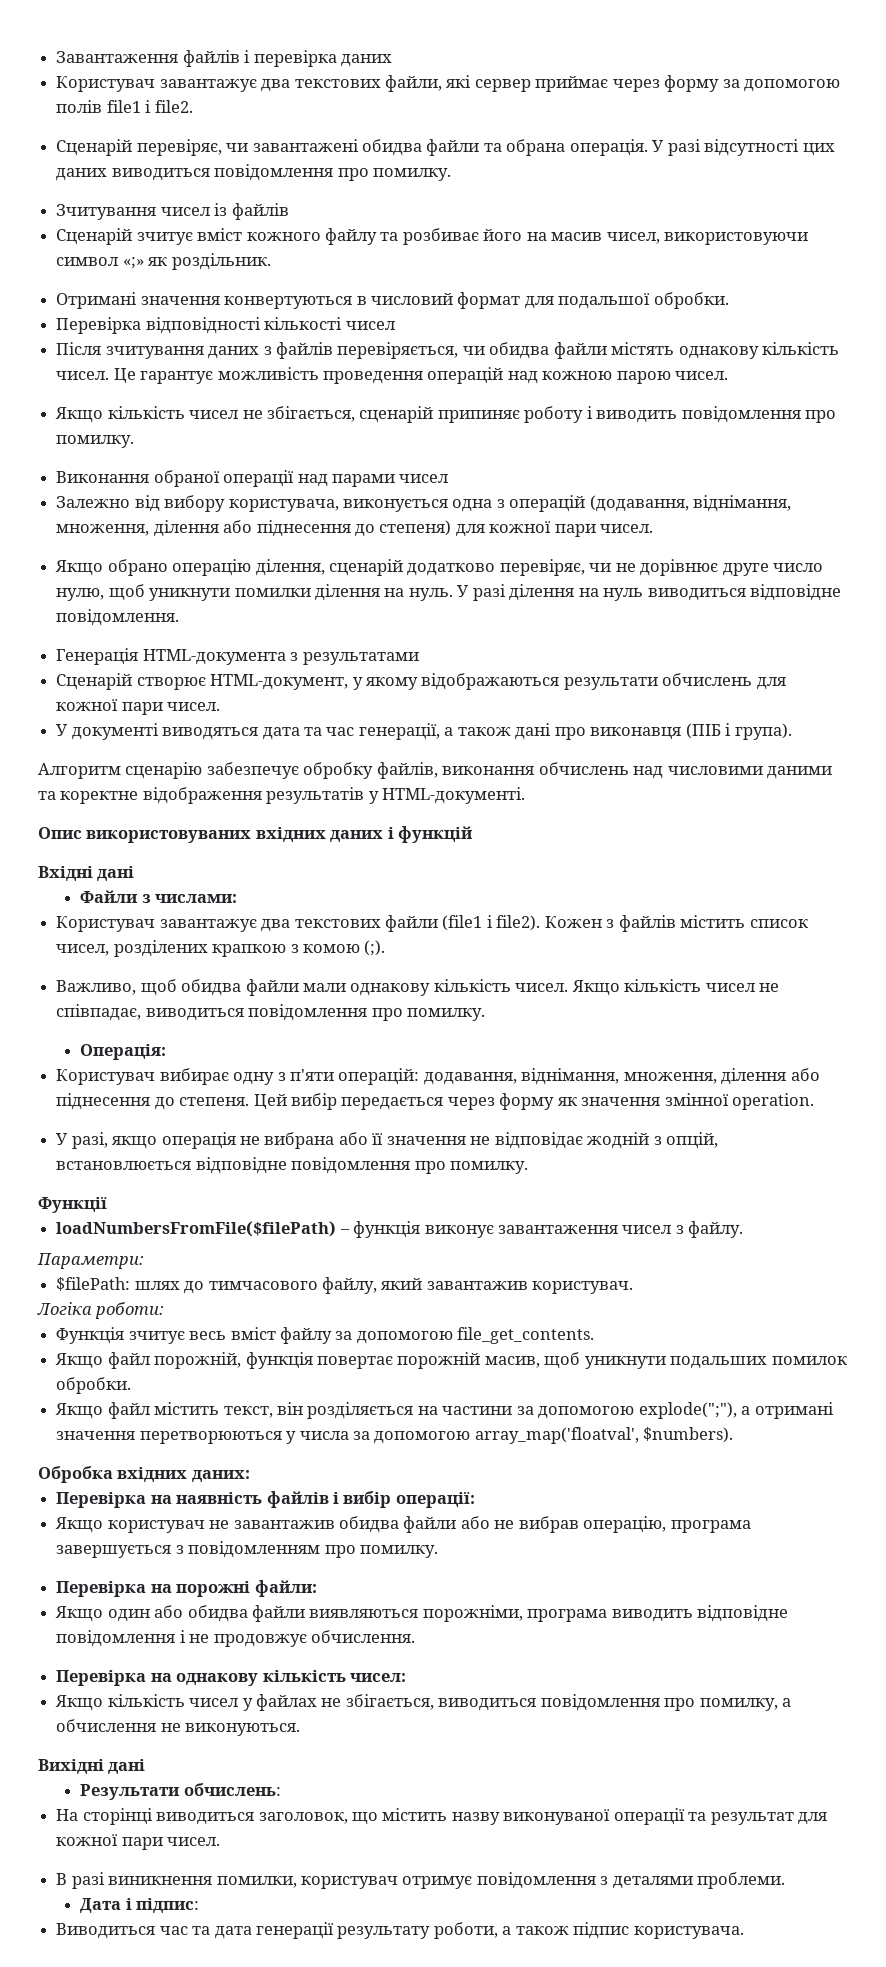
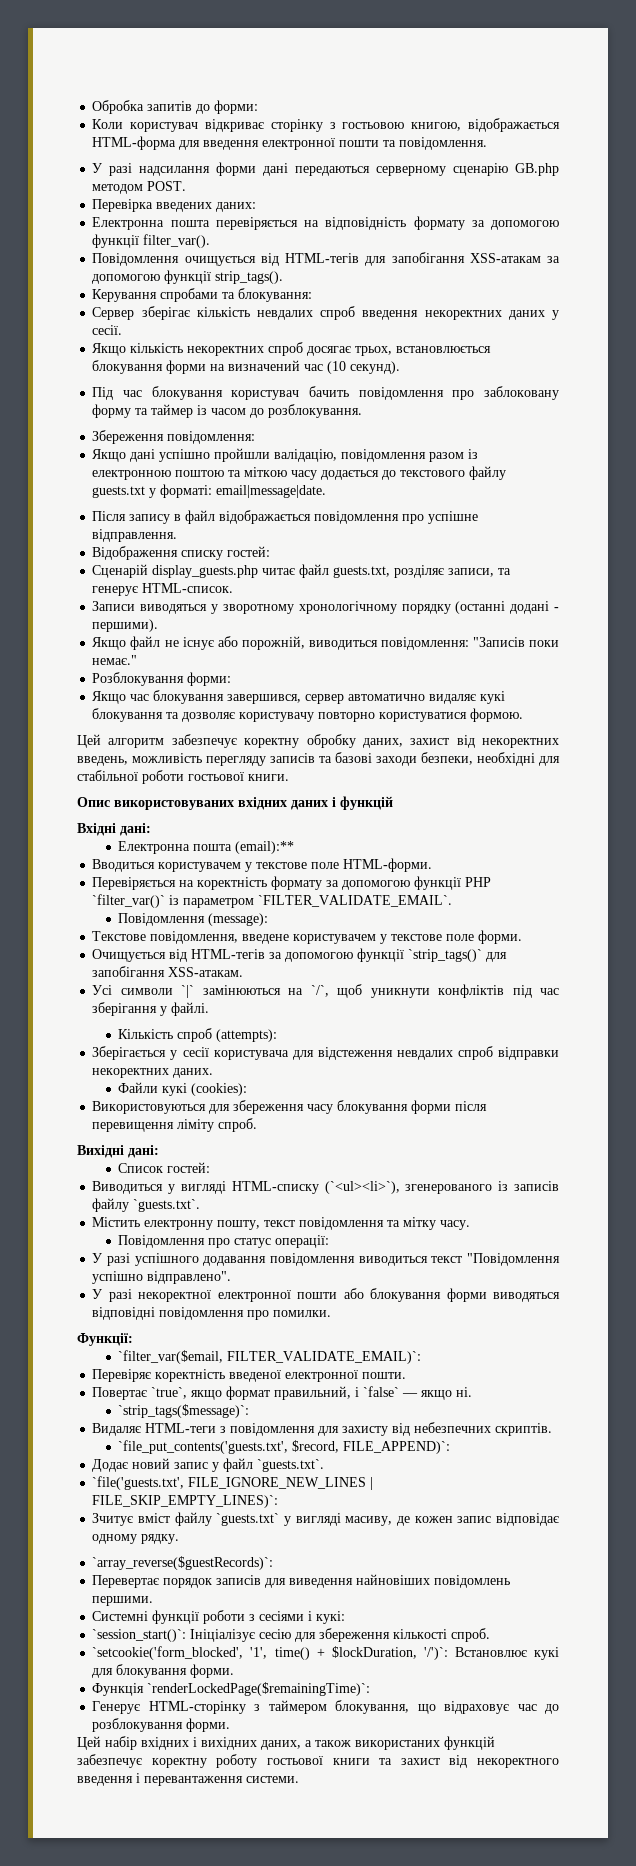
[56,50,392,67] [56,75,841,92] [56,100,193,113] [56,139,835,156] [56,164,451,181] [56,203,289,220] [56,228,809,245] [56,253,271,270] [56,292,729,309] [56,317,395,334] [56,342,840,359] [56,367,729,384] [55,406,837,423] [56,435,135,448] [56,470,449,487] [56,495,792,512] [56,520,654,537] [55,559,824,576] [56,584,842,601] [56,609,180,626] [56,648,419,665] [56,673,786,690] [56,699,221,715] [56,723,792,740] [38,762,833,779] [38,787,526,804] Завантаження файлів і перевірка даних // Користувач завантажує два текстових файли, які сервер приймає через форму за допомогою полів file1 і file2. // Сценарій перевіряє, чи завантажені обидва файли та обрана операція. У разі відсутності цих даних виводиться повідомлення про помилку. // Зчитування чисел із файлів // Сценарій зчитує вміст кожного файлу та розбиває його на масив чисел, використовуючи символ «;» як роздільник. // Отримані значення конвертуються в числовий формат для подальшої обробки. // Перевірка відповідності кількості чисел // Після зчитування даних з файлів перевіряється, чи обидва файли містять однакову кількість чисел. Це гарантує можливість проведення операцій над кожною парою чисел. // Якщо кількість чисел не збігається, сценарій припиняє роботу і виводить повідомлення про помилку. // Виконання обраної операції над парами чисел // Залежно від вибору користувача, виконується одна з операцій (додавання, віднімання, множення, ділення або піднесення до степеня) для кожної пари чисел. // Якщо обрано операцію ділення, сценарій додатково перевіряє, чи не дорівнює друге число нулю, щоб уникнути помилки ділення на нуль. У разі ділення на нуль виводиться відповідне повідомлення. // Генерація HTML-документа з результатами // Сценарій створює HTML-документ, у якому відображаються результати обчислень для кожної пари чисел. // У документі виводяться дата та час генерації, а також дані про виконавця (ПІБ і група). // Алгоритм сценарію забезпечує обробку файлів, виконання обчислень над числовими даними та коректне відображення результатів у HTML-документі. -> [92,100,259,114] [92,118,560,132] [92,136,488,150] [92,162,559,176] [92,181,187,194] [92,199,257,212] [92,216,559,230] [92,234,211,248] [92,252,561,266] [92,270,284,284] [92,288,313,302] [92,306,559,320] [92,325,123,335] [92,342,492,356] [92,360,401,374] [92,386,559,400] [92,404,363,418] [92,430,256,444] [92,448,479,462] [92,466,507,480] [92,484,327,498] [92,510,479,524] [92,529,178,542] [92,546,271,560] [92,564,512,578] [92,583,234,596] [92,601,559,614] [92,619,159,632] [92,636,559,650] [92,655,138,665] [92,672,232,686] [92,690,506,704] [92,708,524,722] [77,734,559,748] [77,752,560,766] [77,770,289,784] Обробка запитів до форми: // Коли користувач відкриває сторінку з гостьовою книгою, відображається HTML-форма для введення електронної пошти та повідомлення. // У разі надсилання форми дані передаються серверному сценарію GB.php методом POST. // Перевірка введених даних: // Електронна пошта перевіряється на відповідність формату за допомогою функції filter_var(). // Повідомлення очищується від HTML-тегів для запобігання XSS-атакам за допомогою функції strip_tags(). // Керування спробами та блокування: // Сервер зберігає кількість невдалих спроб введення некоректних даних у сесії. // Якщо кількість некоректних спроб досягає трьох, встановлюється блокування форми на визначений час (10 секунд). // Під час блокування користувач бачить повідомлення про заблоковану форму та таймер із часом до розблокування. // Збереження повідомлення: // Якщо дані успішно пройшли валідацію, повідомлення разом із електронною поштою та міткою часу додається до текстового файлу guests.txt у форматі: email|message|date. // Після запису в файл відображається повідомлення про успішне відправлення. // Відображення списку гостей: // Сценарій display_guests.php читає файл guests.txt, розділяє записи, та генерує HTML-список. // Записи виводяться у зворотному хронологічному порядку (останні додані - першими). // Якщо файл не існує або порожній, виводиться повідомлення: "Записів поки немає." // Розблокування форми: // Якщо час блокування завершився, сервер автоматично видаляє кукі блокування та дозволяє користувачу повторно користуватися формою. // Цей алгоритм забезпечує коректну обробку даних, захист від некоректних введень, можливість перегляду записів та базові заходи безпеки, необхідні для стабільної роботи гостьової книги.
[97,866,135,881] [80,890,238,903] [56,915,808,932] [56,940,386,957] [56,979,780,996] [56,1004,485,1021] [80,1044,167,1060] [56,1068,820,1085] [56,1093,815,1110] [56,1132,719,1149] [56,1157,528,1174] [38,1196,107,1213] [56,1221,744,1238] [37,1253,144,1269] [56,1277,634,1294] [37,1302,165,1319] [56,1327,595,1344] [55,1352,847,1369] [56,1377,132,1394] [55,1402,834,1419] [56,1427,734,1444] [38,1466,250,1483] [56,1491,475,1508] [55,1516,751,1533] [56,1541,438,1558] [56,1580,317,1597] [55,1605,789,1622] [56,1630,415,1647] [56,1670,406,1686] [55,1694,792,1711] [56,1719,301,1736] [38,1759,146,1774] [80,1783,281,1800] [56,1808,828,1825] [56,1834,221,1850] [56,1872,786,1889] [80,1898,200,1913] [56,1922,744,1939] дані // Файли з числами: // Користувач завантажує два текстових файли (file1 і file2). Кожен з файлів містить список чисел, розділених крапкою з комою (;). // Важливо, щоб обидва файли мали однакову кількість чисел. Якщо кількість чисел не співпадає, виводиться повідомлення про помилку. // Операція: // Користувач вибирає одну з п'яти операцій: додавання, віднімання, множення, ділення або піднесення до степеня. Цей вибір передається через форму як значення змінної operation. // У разі, якщо операція не вибрана або її значення не відповідає жодній з опцій, встановлюється відповідне повідомлення про помилку. // Функції // loadNumbersFromFile($filePath) – функція виконує завантаження чисел з файлу. // Параметри: // $filePath: шлях до тимчасового файлу, який завантажив користувач. // Логіка роботи: // Функція зчитує весь вміст файлу за допомогою file_get_contents. // Якщо файл порожній, функція повертає порожній масив, щоб уникнути подальших помилок обробки. // Якщо файл містить текст, він розділяється на частини за допомогою explode(";"), а отримані значення перетворюються у числа за допомогою array_map('floatval', $numbers). // Обробка вхідних даних: // Перевірка на наявність файлів і вибір операції: // Якщо користувач не завантажив обидва файли або не вибрав операцію, програма завершується з повідомленням про помилку. // Перевірка на порожні файли: // Якщо один або обидва файли виявляються порожніми, програма виводить відповідне повідомлення і не продовжує обчислення. // Перевірка на однакову кількість чисел: // Якщо кількість чисел у файлах не збігається, виводиться повідомлення про помилку, а обчислення не виконуються. // Вихідні дані // Результати обчислень: // На сторінці виводиться заголовок, що містить назву виконуваної операції та результат для кожної пари чисел. // В разі виникнення помилки, користувач отримує повідомлення з деталями проблеми. // Дата і підпис: // Виводиться час та дата генерації результату роботи, а також підпис користувача. -> [120,823,151,836] [118,841,295,854] [92,858,433,872] [92,876,492,890] [92,894,453,908] [118,913,269,926] [92,930,523,944] [92,948,508,962] [92,966,244,977] [92,984,559,998] [92,1002,210,1016] [118,1028,278,1042] [92,1046,559,1060] [92,1068,214,1078] [118,1082,248,1096] [92,1100,488,1114] [92,1118,258,1132] [77,1145,159,1158] [118,1162,211,1173] [92,1181,559,1194] [92,1198,201,1212] [92,1217,471,1230] [118,1235,330,1248] [92,1253,560,1266] [92,1271,232,1284] [92,1288,560,1302] [92,1307,332,1320] [77,1333,133,1346] [118,1350,422,1364] [92,1369,407,1382] [92,1386,473,1400] [118,1404,250,1418] [92,1422,553,1436] [118,1440,451,1454] [92,1458,325,1472] [92,1476,374,1490] [92,1495,279,1508] [92,1512,560,1526] [92,1534,180,1544] [92,1556,274,1570] [92,1574,511,1588] [92,1596,154,1606] [92,1610,346,1624] [92,1628,491,1642] [92,1646,559,1660] [92,1664,235,1678] [92,1682,371,1696] [92,1700,559,1714] [92,1718,231,1732] [77,1736,495,1750] [77,1754,559,1768] [77,1773,299,1786] дані: // Електронна пошта (email):** // Вводиться користувачем у текстове поле HTML-форми. // Перевіряється на коректність формату за допомогою функції PHP `filter_var()` із параметром `FILTER_VALIDATE_EMAIL`. // Повідомлення (message): // Текстове повідомлення, введене користувачем у текстове поле форми. // Очищується від HTML-тегів за допомогою функції `strip_tags()` для запобігання XSS-атакам. // Усі символи `|` замінюються на `/`, щоб уникнути конфліктів під час зберігання у файлі. // Кількість спроб (attempts): // Зберігається у сесії користувача для відстеження невдалих спроб відправки некоректних даних. // Файли кукі (cookies): // Використовуються для збереження часу блокування форми після перевищення ліміту спроб. // Вихідні дані: // Список гостей: // Виводиться у вигляді HTML-списку (`<ul><li>`), згенерованого із записів файлу `guests.txt`. // Містить електронну пошту, текст повідомлення та мітку часу. // Повідомлення про статус операції: // У разі успішного додавання повідомлення виводиться текст "Повідомлення успішно відправлено". // У разі некоректної електронної пошти або блокування форми виводяться відповідні повідомлення про помилки. // Функції: // `filter_var($email, FILTER_VALIDATE_EMAIL)`: // Перевіряє коректність введеної електронної пошти. // Повертає `true`, якщо формат правильний, і `false` — якщо ні. // `strip_tags($message)`: // Видаляє HTML-теги з повідомлення для захисту від небезпечних скриптів. // `file_put_contents('guests.txt', $record, FILE_APPEND)`: // Додає новий запис у файл `guests.txt`. // `file('guests.txt', FILE_IGNORE_NEW_LINES | FILE_SKIP_EMPTY_LINES)`: // Зчитує вміст файлу `guests.txt` у вигляді масиву, де кожен запис відповідає одному рядку. // `array_reverse($guestRecords)`: // Перевертає порядок записів для виведення найновіших повідомлень першими. // Системні функції роботи з сесіями і кукі: // `session_start()`: Ініціалізує сесію для збереження кількості спроб. // `setcookie('form_blocked', '1', time() + $lockDuration, '/')`: Встановлює кукі для блокування форми. // Функція `renderLockedPage($remainingTime)`: // Генерує HTML-сторінку з таймером блокування, що відраховує час до розблокування форми. // Цей набір вхідних і вихідних даних, а також використаних функцій забезпечує коректну роботу гостьової книги та захист від некоректного введення і перевантаження системи.

